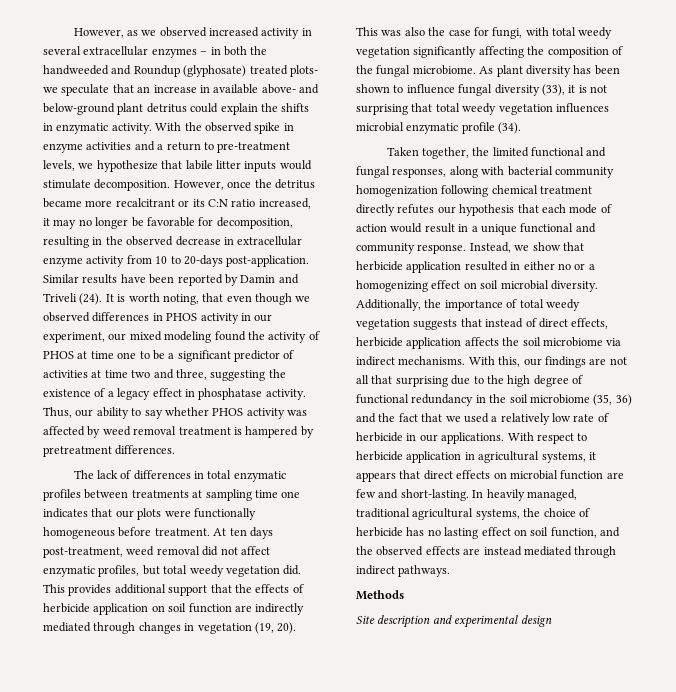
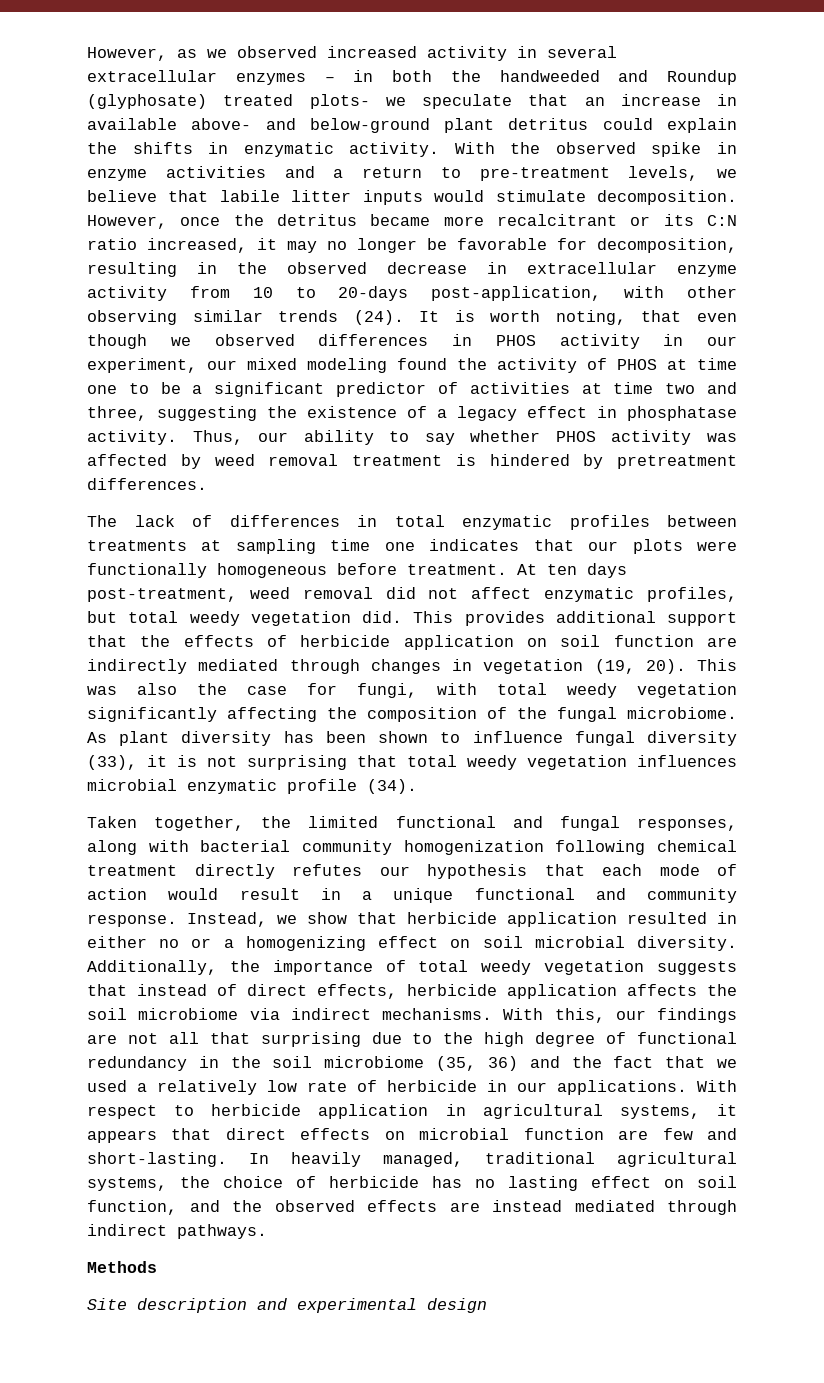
[96,160,158,172] hypothesize -> [87,190,157,202] believe
[226,255,310,267] [43,274,299,286] [43,293,77,302] post-application. Similar results have been reported by Damin and Triveli -> [431,286,737,301] [87,310,339,325] post-application, with other observing similar trends
[245,426,299,438] hampered -> [489,454,570,466] hindered

